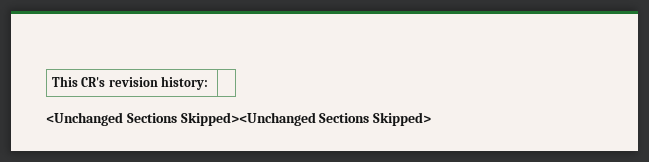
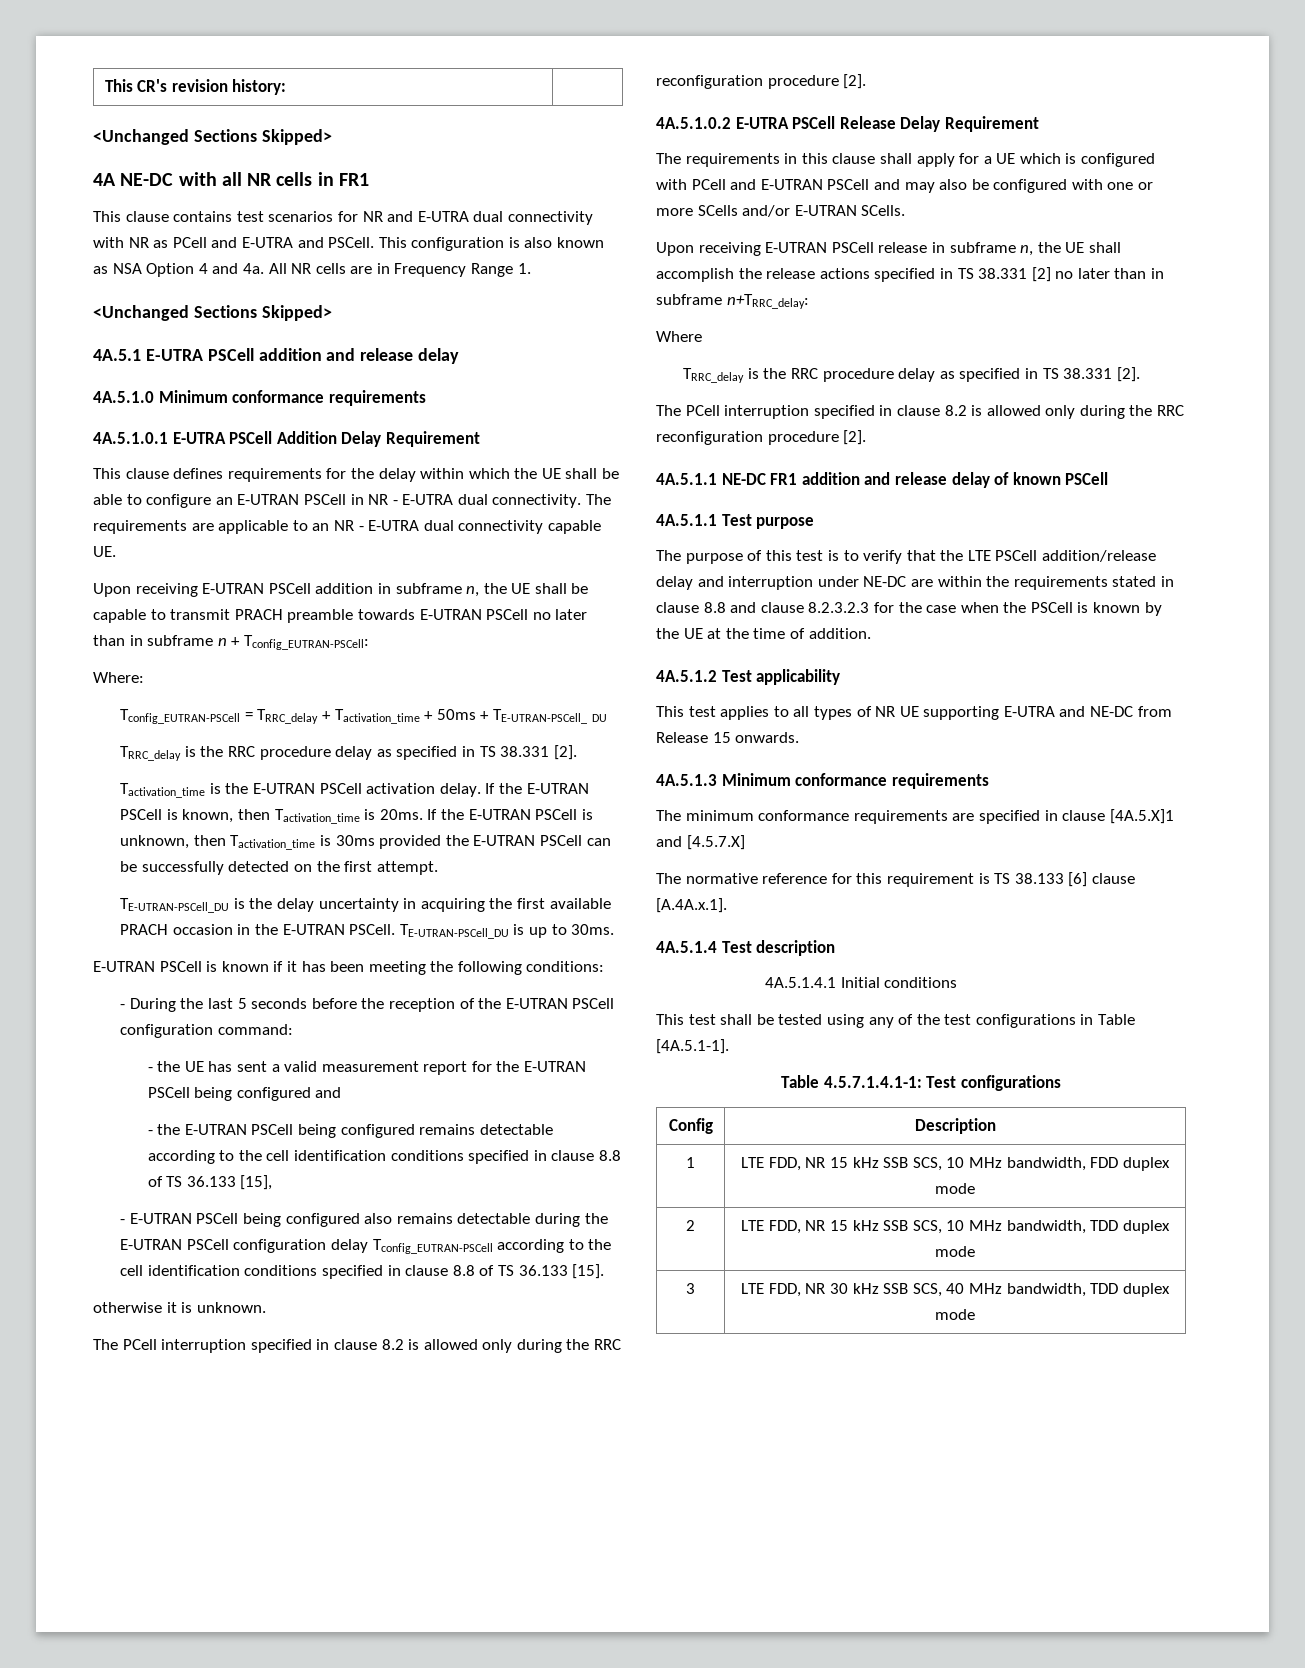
[180,112,432,126] Skipped><Unchanged Sections Skipped> -> [261,129,332,145] [93,172,369,186] [93,211,593,225] [93,237,605,251] [93,263,531,277] [93,305,332,321] [93,348,460,364] [93,390,426,406] [93,431,480,447] [93,468,620,482] [93,494,612,508] [93,520,601,534] [93,546,116,557] [93,583,589,597] [93,609,588,623] [93,635,369,650] [93,672,144,683] [120,709,607,724] [120,745,577,761] [120,783,589,798] [120,809,593,824] [120,835,611,850] [120,861,438,875] [120,898,611,913] [120,924,615,939] [93,961,605,975] [120,998,615,1012] [120,1024,293,1038] [147,1061,587,1075] [147,1087,342,1101] [147,1124,553,1138] [147,1150,621,1164] [147,1175,273,1190] [120,1213,608,1227] [120,1239,612,1254] [120,1264,605,1279] [93,1302,266,1313] [93,1339,622,1353] [656,74,867,89] [656,116,1039,132] [656,153,1156,167] [656,179,1154,193] [656,205,906,217] [656,242,1121,256] [656,267,1165,282] [656,294,809,309] [656,331,702,342] [683,367,1140,383] [656,405,1185,419] [656,430,867,445] [656,472,1109,488] [656,514,815,529] [656,550,1157,564] [656,576,1174,590] [656,602,1162,616] [656,628,871,639] [656,669,841,685] [656,706,1172,720] [656,732,800,743] [656,773,989,789] [656,809,1174,824] [656,835,745,850] [656,872,1135,887] [656,898,727,913] [656,940,836,956] [765,977,958,988] [656,1014,1136,1028] [656,1039,729,1054] [781,1075,1061,1091] [668,1118,713,1134] [914,1118,996,1134] [686,1157,695,1168] [741,1157,1170,1171] [935,1183,975,1194] [686,1220,695,1231] [741,1220,1170,1234] [935,1246,975,1257] [686,1283,695,1294] [741,1283,1170,1297] [935,1309,975,1320] Skipped> // 4A NE-DC with all NR cells in FR1 // This clause contains test scenarios for NR and E-UTRA dual connectivity with NR as PCell and E-UTRA and PSCell. This configuration is also known as NSA Option 4 and 4a. All NR cells are in Frequency Range 1. // <Unchanged Sections Skipped> // 4A.5.1 E-UTRA PSCell addition and release delay // 4A.5.1.0 Minimum conformance requirements // 4A.5.1.0.1 E-UTRA PSCell Addition Delay Requirement // This clause defines requirements for the delay within which the UE shall be able to configure an E-UTRAN PSCell in NR - E-UTRA dual connectivity. The requirements are applicable to an NR - E-UTRA dual connectivity capable UE. // Upon receiving E-UTRAN PSCell addition in subframe n, the UE shall be capable to transmit PRACH preamble towards E-UTRAN PSCell no later than in subframe n + Tconfig_EUTRAN-PSCell: // Where: // Tconfig_EUTRAN-PSCell = TRRC_delay + Tactivation_time + 50ms + TE-UTRAN-PSCell_ DU // TRRC_delay is the RRC procedure delay as specified in TS 38.331 [2]. // Tactivation_time is the E-UTRAN PSCell activation delay. If the E-UTRAN PSCell is known, then Tactivation_time is 20ms. If the E-UTRAN PSCell is unknown, then Tactivation_time is 30ms provided the E-UTRAN PSCell can be successfully detected on the first attempt. // TE-UTRAN-PSCell_DU is the delay uncertainty in acquiring the first available PRACH occasion in the E-UTRAN PSCell. TE-UTRAN-PSCell_DU is up to 30ms. // E-UTRAN PSCell is known if it has been meeting the following conditions: // - During the last 5 seconds before the reception of the E-UTRAN PSCell configuration command: // - the UE has sent a valid measurement report for the E-UTRAN PSCell being configured and // - the E-UTRAN PSCell being configured remains detectable according to the cell identification conditions specified in clause 8.8 of TS 36.133 [15], // - E-UTRAN PSCell being configured also remains detectable during the E-UTRAN PSCell configuration delay Tconfig_EUTRAN-PSCell according to the cell identification conditions specified in clause 8.8 of TS 36.133 [15]. // otherwise it is unknown. // The PCell interruption specified in clause 8.2 is allowed only during the RRC reconfiguration procedure [2]. // 4A.5.1.0.2 E-UTRA PSCell Release Delay Requirement // The requirements in this clause shall apply for a UE which is configured with PCell and E-UTRAN PSCell and may also be configured with one or more SCells and/or E-UTRAN SCells. // Upon receiving E-UTRAN PSCell release in subframe n, the UE shall accomplish the release actions specified in TS 38.331 [2] no later than in subframe n+TRRC_delay: // Where // TRRC_delay is the RRC procedure delay as specified in TS 38.331 [2]. // The PCell interruption specified in clause 8.2 is allowed only during the RRC reconfiguration procedure [2]. // 4A.5.1.1 NE-DC FR1 addition and release delay of known PSCell // 4A.5.1.1 Test purpose // The purpose of this test is to verify that the LTE PSCell addition/release delay and interruption under NE-DC are within the requirements stated in clause 8.8 and clause 8.2.3.2.3 for the case when the PSCell is known by the UE at the time of addition. // 4A.5.1.2 Test applicability // This test applies to all types of NR UE supporting E-UTRA and NE-DC from Release 15 onwards. // 4A.5.1.3 Minimum conformance requirements // The minimum conformance requirements are specified in clause [4A.5.X]1 and [4.5.7.X] // The normative reference for this requirement is TS 38.133 [6] clause [A.4A.x.1]. // 4A.5.1.4 Test description // 4A.5.1.4.1 Initial conditions // This test shall be tested using any of the test configurations in Table [4A.5.1-1]. // Table 4.5.7.1.4.1-1: Test configurations // Config | Description // 1 | LTE FDD, NR 15 kHz SSB SCS, 10 MHz bandwidth, FDD duplex mode // 2 | LTE FDD, NR 15 kHz SSB SCS, 10 MHz bandwidth, TDD duplex mode // 3 | LTE FDD, NR 30 kHz SSB SCS, 40 MHz bandwidth, TDD duplex mode

